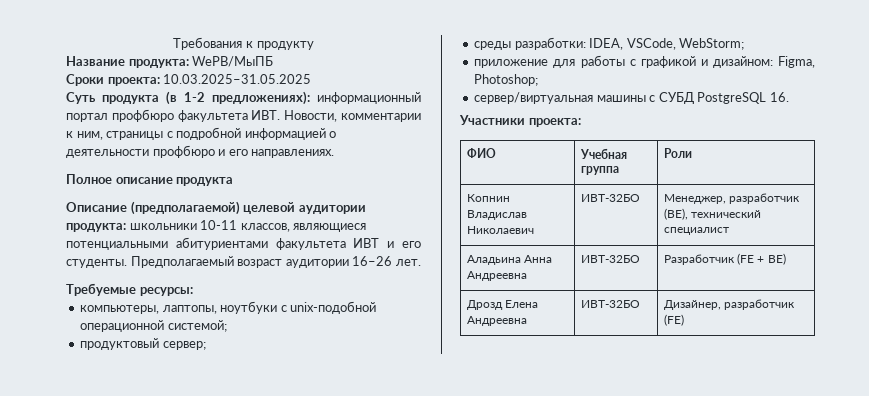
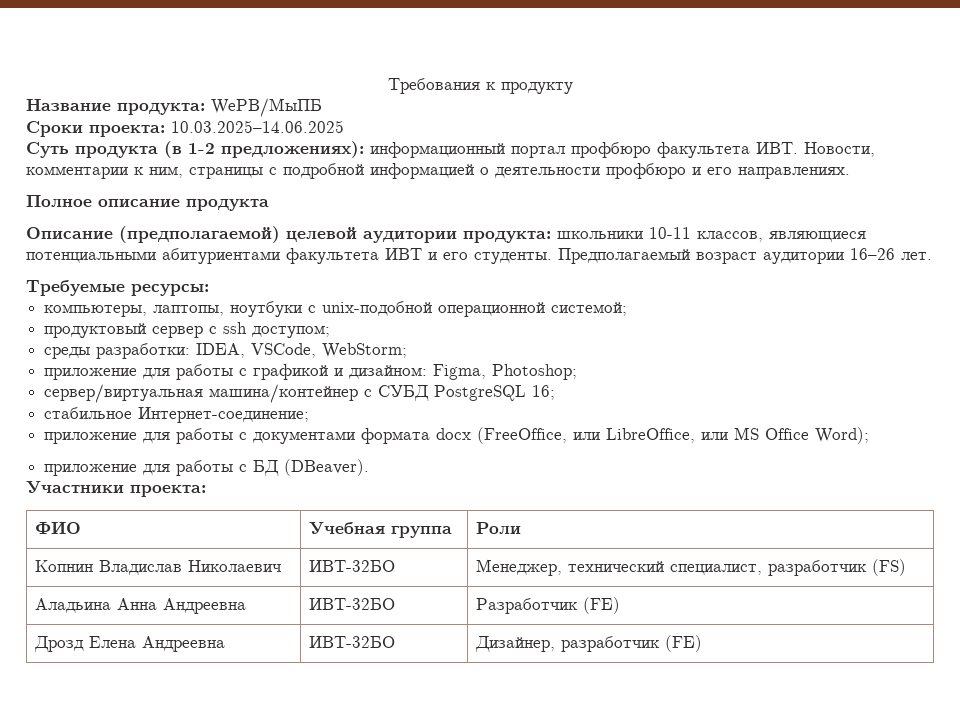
[163,74,312,84] 10.03.2025–31.05.2025 -> [171,120,344,133] 10.03.2025–14.06.2025
[162,341,206,350] сервер; -> [152,322,331,338] сервер с ssh доступом;
[596,95,646,102] машины -> [209,384,359,403] машина/контейнер
[769,92,789,102] 16. -> [532,385,556,400] [44,407,310,423] [44,427,870,444] [44,459,370,476] 16; // стабильное Интернет-соединение; // приложение для работы с документами формата docx (FreeOffice, или LibreOffice, или MS Office Word); // приложение для работы с БД (DBeaver).
[729,193,801,204] [664,208,762,220] [664,227,730,235] разработчик (BE), технический специалист -> [567,559,906,576] технический специалист, разработчик (FS)
[737,253,786,265] (FE + BE) -> [582,597,620,614] (FE)

